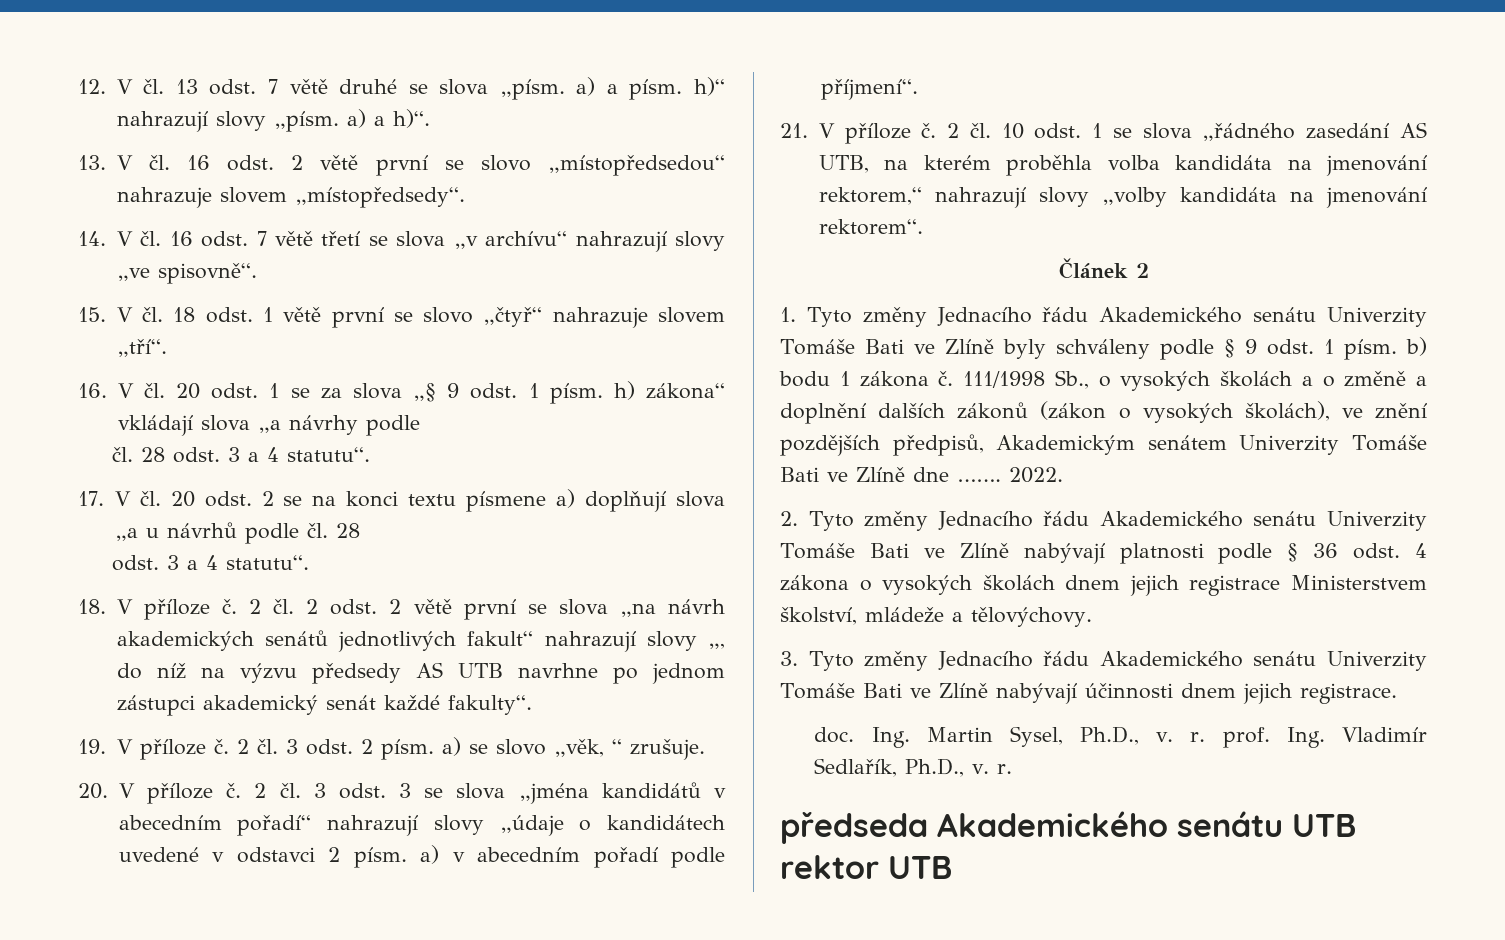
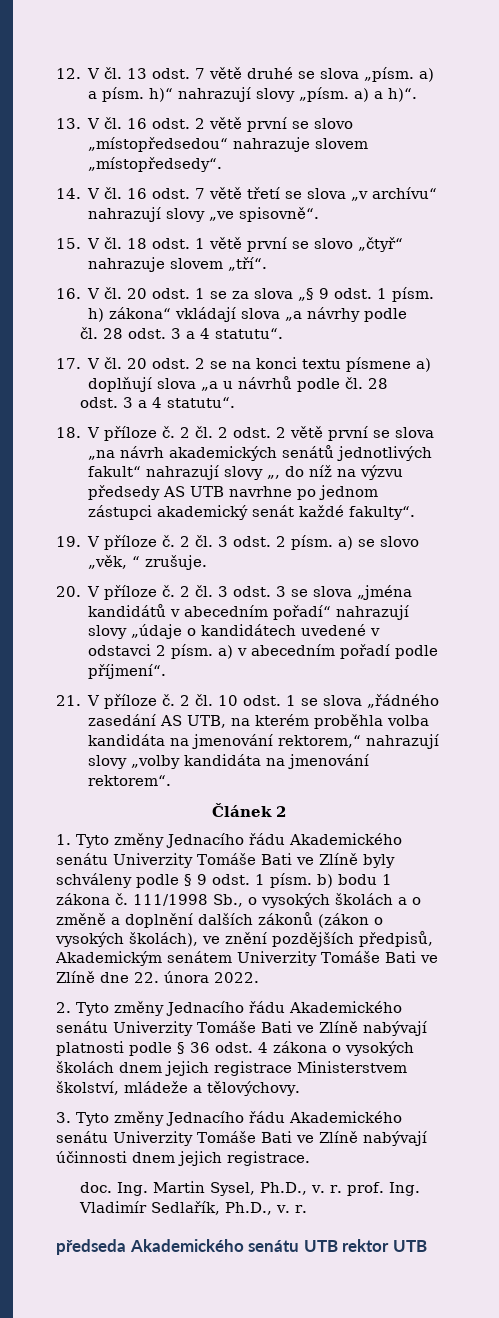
[957,479,1001,482] ……. -> [134,971,209,983] 22. února

